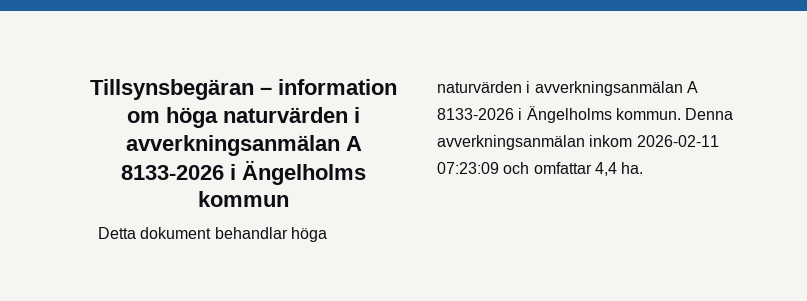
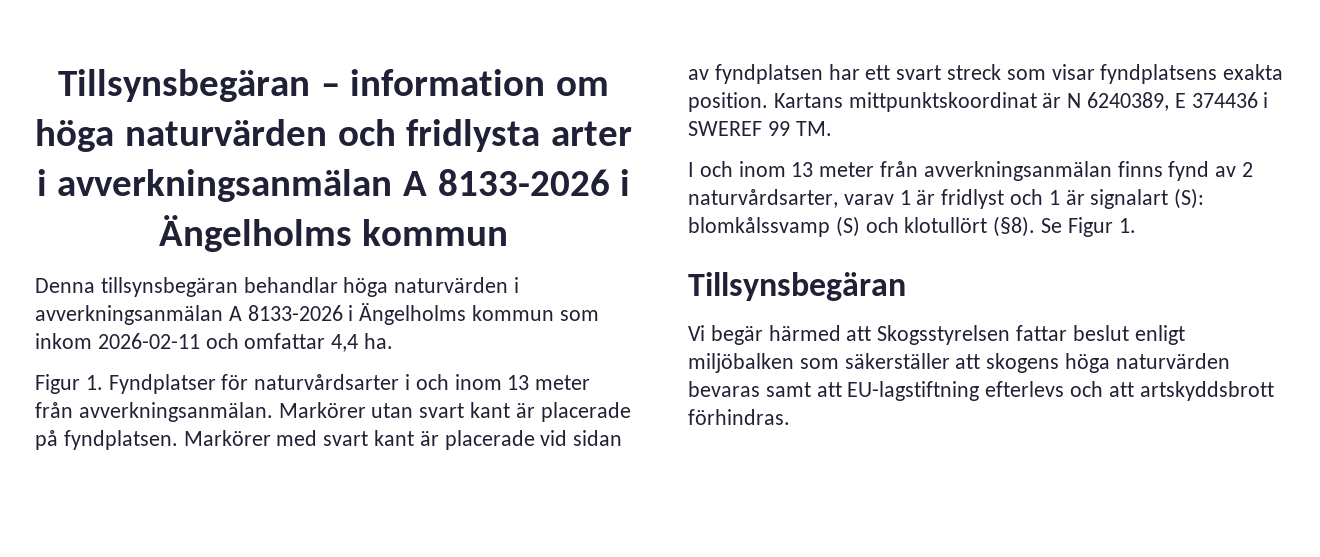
[354,107,360,123] [125,135,362,156] [121,160,366,185] [198,191,289,207] [98,227,328,242] [437,81,698,96] [437,106,734,123] [437,135,585,150] i avverkningsanmälan A 8133-2026 i Ängelholms kommun // Detta dokument behandlar höga naturvärden i avverkningsanmälan A 8133-2026 i Ängelholms kommun. Denna avverkningsanmälan -> [337,119,632,152] [36,169,631,202] [158,215,509,252] [35,277,520,297] [35,303,599,325] och fridlysta arter i avverkningsanmälan A 8133-2026 i Ängelholms kommun // Denna tillsynsbegäran behandlar höga naturvärden i avverkningsanmälan A 8133-2026 i Ängelholms kommun som
[437,162,499,174] 07:23:09 -> (200, 341) none
(644, 168) none -> [35,374,591,394] [35,402,631,422] [35,430,623,450] [688,64,1284,84] [688,92,1269,112] [688,121,832,136] [688,161,1254,181] [688,188,1205,209] [688,216,1136,237] [688,272,906,301] [688,325,1185,345] [688,353,1230,373] [688,381,1274,401] [688,409,790,425] // Figur 1. Fyndplatser för naturvårdsarter i och inom 13 meter från avverkningsanmälan. Markörer utan svart kant är placerade på fyndplatsen. Markörer med svart kant är placerade vid sidan av fyndplatsen har ett svart streck som visar fyndplatsens exakta position. Kartans mittpunktskoordinat är N 6240389, E 374436 i SWEREF 99 TM. // I och inom 13 meter från avverkningsanmälan finns fynd av 2 naturvårdsarter, varav 1 är fridlyst och 1 är signalart (S): blomkålssvamp (S) och klotullört (§8). Se Figur 1. // Tillsynsbegäran // Vi begär härmed att Skogsstyrelsen fattar beslut enligt miljöbalken som säkerställer att skogens höga naturvärden bevaras samt att EU-lagstiftning efterlevs och att artskyddsbrott förhindras.

